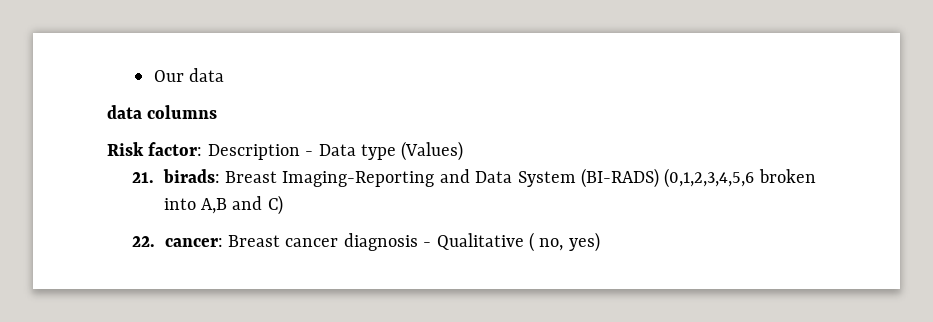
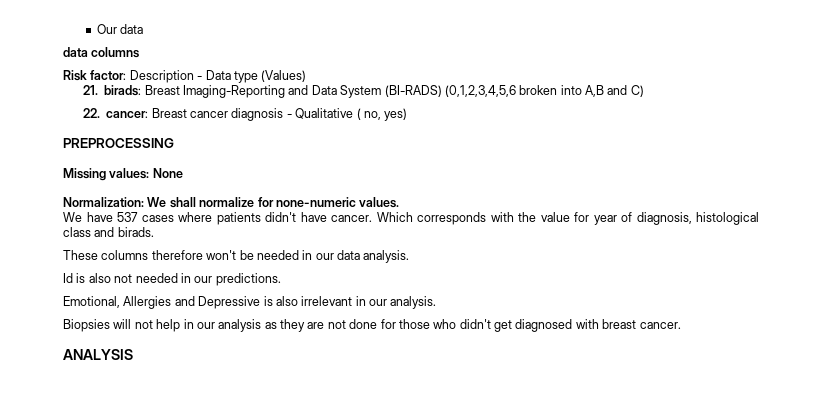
(600, 242) none -> [63,138,174,148] [63,168,183,181] [63,197,400,208] [63,212,759,225] [63,227,154,237] [63,250,410,263] [63,273,281,286] [63,296,437,309] [63,319,681,332] [63,349,133,360] // PREPROCESSING // Missing values: None // Normalization: We shall normalize for none-numeric values. // We have 537 cases where patients didn't have cancer. Which corresponds with the value for year of diagnosis, histological class and birads. // These columns therefore won't be needed in our data analysis. // Id is also not needed in our predictions. // Emotional, Allergies and Depressive is also irrelevant in our analysis. // Biopsies will not help in our analysis as they are not done for those who didn't get diagnosed with breast cancer. // ANALYSIS

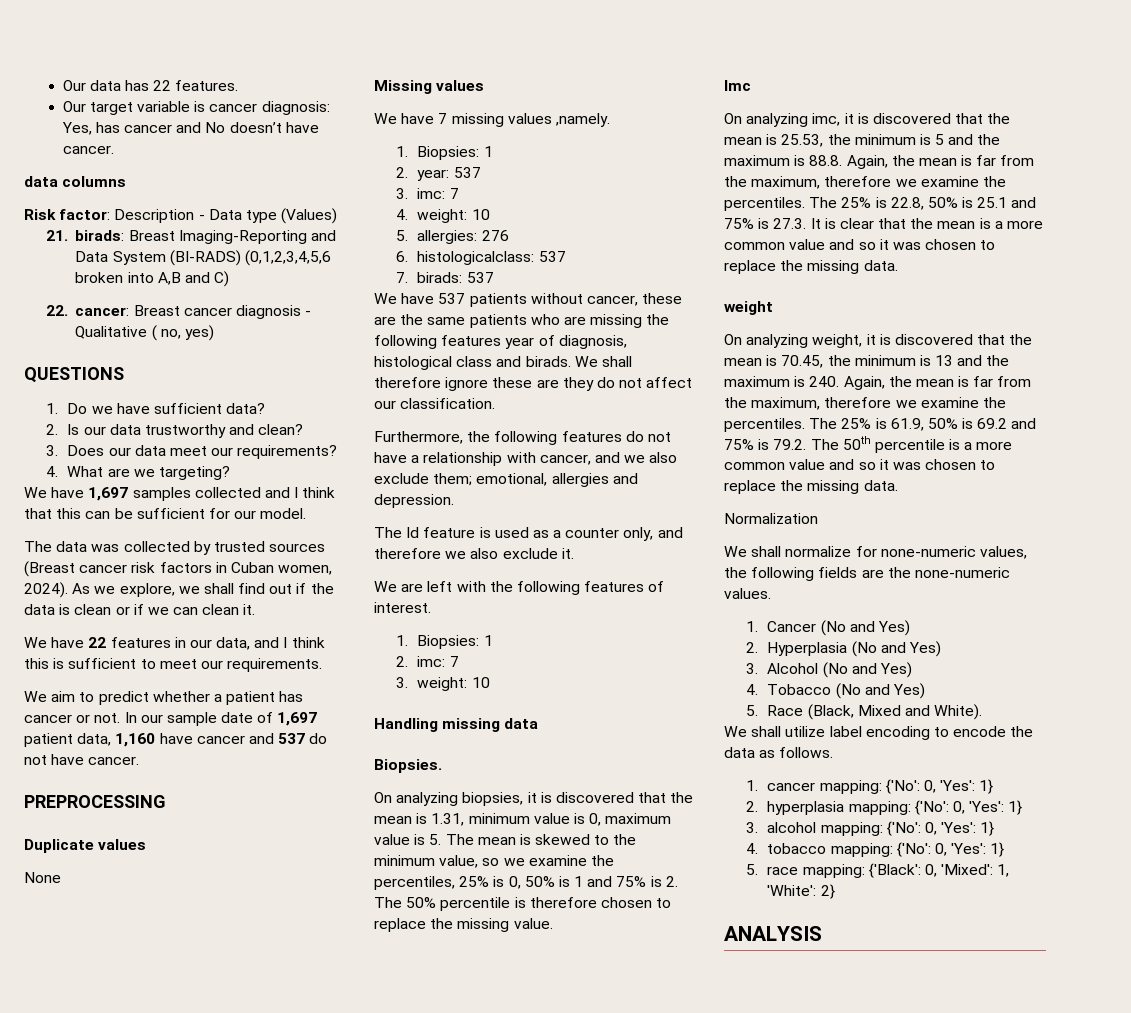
(144, 29) none -> [125,80,239,91] [62,101,330,115] [61,122,319,135] [62,145,114,154] has 22 features. // Our target variable is cancer diagnosis: Yes, has cancer and No doesn’t have cancer.
(408, 114) none -> [24,367,124,383] [45,403,266,414] [45,424,304,438] [45,445,338,459] [45,466,230,480] [24,487,336,501] [24,508,307,519] [24,541,326,555] [24,561,333,577] [24,582,334,598] [24,604,256,615] [24,637,325,650] [24,658,323,672] [24,691,304,705] [24,712,318,726] [24,733,328,747] [24,754,140,765] // QUESTIONS // 1. Do we have sufficient data? // 2. Is our data trustworthy and clean? // 3. Does our data meet our requirements? // 4. What are we targeting? // We have 1,697 samples collected and I think that this can be sufficient for our model. // The data was collected by trusted sources (Breast cancer risk factors in Cuban women, 2024). As we explore, we shall find out if the data is clean or if we can clean it. // We have 22 features in our data, and I think this is sufficient to meet our requirements. // We aim to predict whether a patient has cancer or not. In our sample date of 1,697 patient data, 1,160 have cancer and 537 do not have cancer.
[63,168,150,181] Missing values: -> [24,839,147,853] Duplicate values //
[63,197,400,208] [63,212,589,225] Normalization: We shall normalize for none-numeric values. // We have 537 cases where patients didn't have cancer. Which corresponds with the value for -> [374,80,485,94] [374,113,610,127] [395,146,493,160] [395,167,481,181] [395,188,459,199] [395,209,490,223] [395,230,509,244] [395,251,566,265] [395,272,494,283] [374,293,683,307] [374,314,670,328] [374,335,502,349] Missing values // We have 7 missing values ,namely. // 1. Biopsies: 1 // 2. year: 537 // 3. imc: 7 // 4. weight: 10 // 5. allergies: 276 // 6. histologicalclass: 537 // 7. birads: 537 // We have 537 patients without cancer, these are the same patients who are missing the following features
[63,250,410,263] [63,273,281,286] [63,296,437,309] [63,319,681,332] // These columns therefore won't be needed in our data analysis. // Id is also not needed in our predictions. // Emotional, Allergies and Depressive is also irrelevant in our analysis. // Biopsies will not help in our analysis as they are not done for those who didn't get diagnosed with breast cancer. -> [574,356,632,367] [374,377,693,391] [374,398,496,409] [374,431,671,445] [374,452,678,466] [374,473,638,487] [374,494,454,508] [374,527,683,541] [374,548,574,559] [374,581,665,595] [374,602,431,613] [395,635,493,649] [395,656,459,667] [395,677,490,691] [374,718,539,732] [374,759,442,773] [374,792,694,806] [374,813,672,826] [374,834,637,845] [374,855,614,868] [374,876,678,890] [374,897,672,911] [374,918,553,932] [724,80,751,91] [724,113,1011,127] [724,134,1001,147] [724,155,1035,169] [724,176,1006,189] [724,197,1037,211] [724,218,1044,229] [724,239,996,250] [724,260,898,274] [724,301,773,315] [724,334,1033,348] [724,355,1010,368] [724,376,1032,390] [724,397,1006,410] [724,418,1037,432] [724,436,1013,453] [724,459,996,470] [724,480,898,494] [724,513,818,524] [724,546,1027,559] [724,567,1010,581] [724,588,771,599] [745,620,910,636] [745,641,941,657] [745,662,912,678] [745,683,925,699] [745,704,983,720] [724,726,1034,740] [724,747,834,758] [745,779,994,794] [745,800,1023,815] [745,821,995,836] [745,842,1005,857] [745,863,1010,878] [767,884,835,899] We shall therefore ignore these are they do not affect our classification. // Furthermore, the following features do not have a relationship with cancer, and we also exclude them; emotional, allergies and depression. // The Id feature is used as a counter only, and therefore we also exclude it. // We are left with the following features of interest. // 1. Biopsies: 1 // 2. imc: 7 // 3. weight: 10 // Handling missing data // Biopsies. // On analyzing biopsies, it is discovered that the mean is 1.31, minimum value is 0, maximum value is 5. The mean is skewed to the minimum value, so we examine the percentiles, 25% is 0, 50% is 1 and 75% is 2. The 50% percentile is therefore chosen to replace the missing value. // Imc // On analyzing imc, it is discovered that the mean is 25.53, the minimum is 5 and the maximum is 88.8. Again, the mean is far from the maximum, therefore we examine the percentiles. The 25% is 22.8, 50% is 25.1 and 75% is 27.3. It is clear that the mean is a more common value and so it was chosen to replace the missing data. // weight // On analyzing weight, it is discovered that the mean is 70.45, the minimum is 13 and the maximum is 240. Again, the mean is far from the maximum, therefore we examine the percentiles. The 25% is 61.9, 50% is 69.2 and 75% is 79.2. The 50th percentile is a more common value and so it was chosen to replace the missing data. // Normalization // We shall normalize for none-numeric values, the following fields are the none-numeric values. // 1. Cancer (No and Yes) // 2. Hyperplasia (No and Yes) // 3. Alcohol (No and Yes) // 4. Tobacco (No and Yes) // 5. Race (Black, Mixed and White). // We shall utilize label encoding to encode the data as follows. // 1. cancer mapping: {'No': 0, 'Yes': 1} // 2. hyperplasia mapping: {'No': 0, 'Yes': 1} // 3. alcohol mapping: {'No': 0, 'Yes': 1} // 4. tobacco mapping: {'No': 0, 'Yes': 1} // 5. race mapping: {'Black': 0, 'Mixed': 1, 'White': 2}

